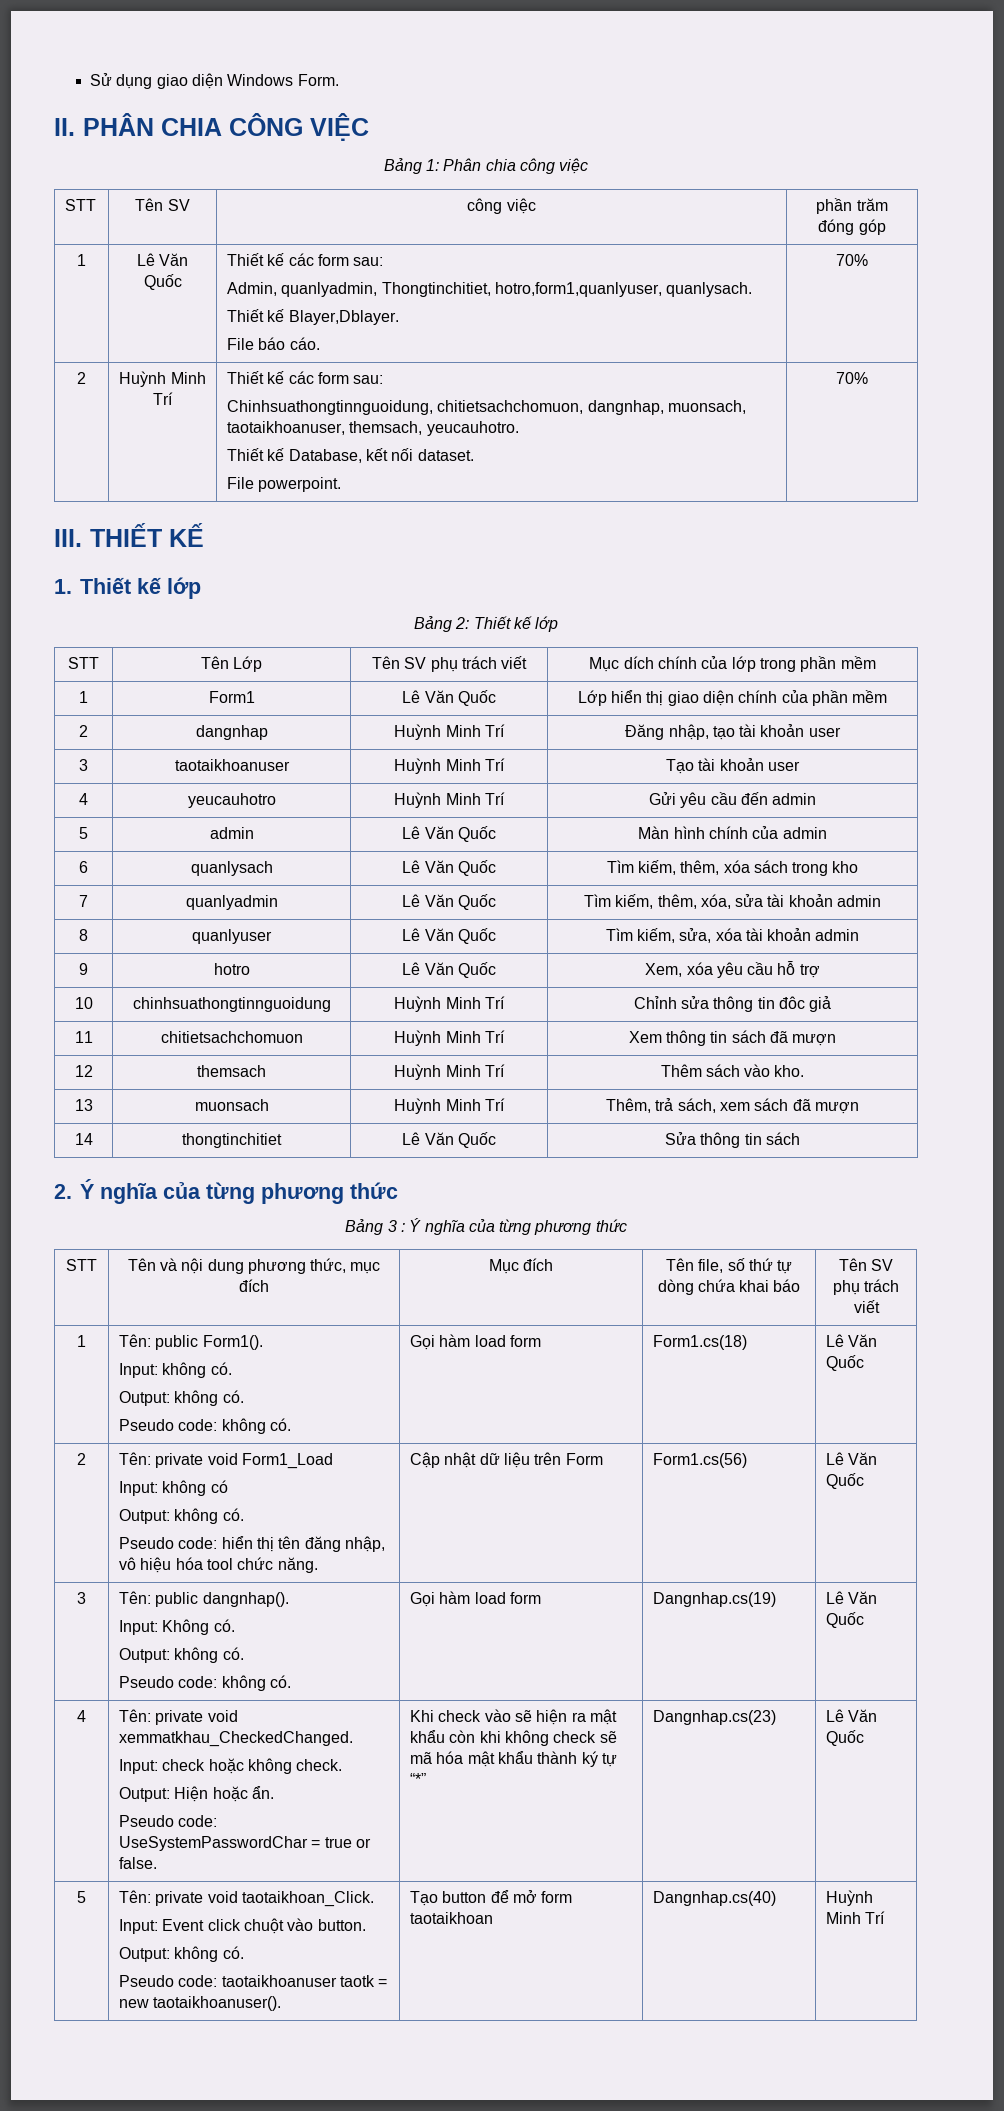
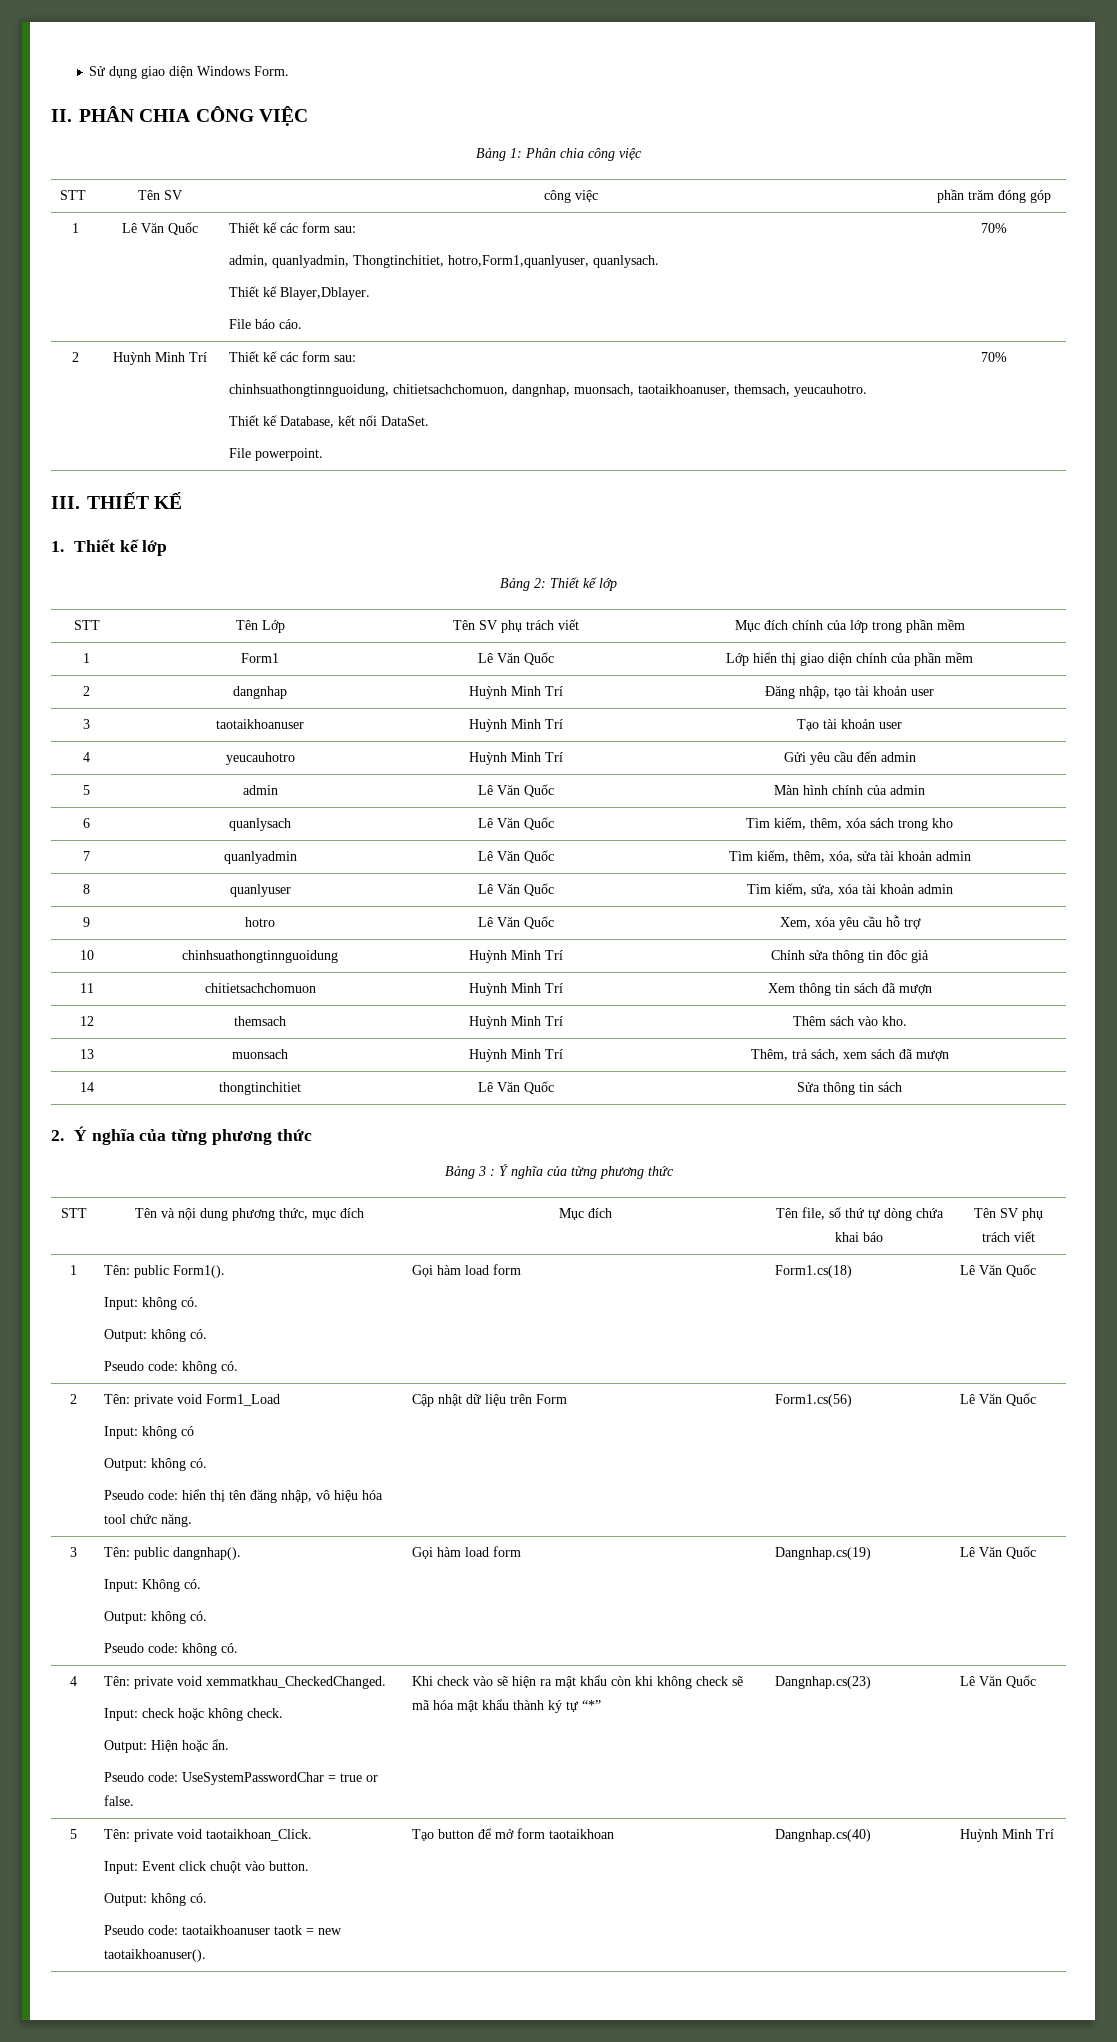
[227,282,278,296] Admin, -> [228,255,268,267] admin,
[495,282,663,297] hotro,form1,quanlyuser, -> [447,255,589,268] hotro,Form1,quanlyuser,
[227,400,434,415] Chinhsuathongtinnguoidung, -> [228,384,389,397] chinhsuathongtinnguoidung,
[417,449,474,461] dataset. -> [380,416,429,426] DataSet.
[623,656,654,669] dích -> [763,620,788,630] đích

